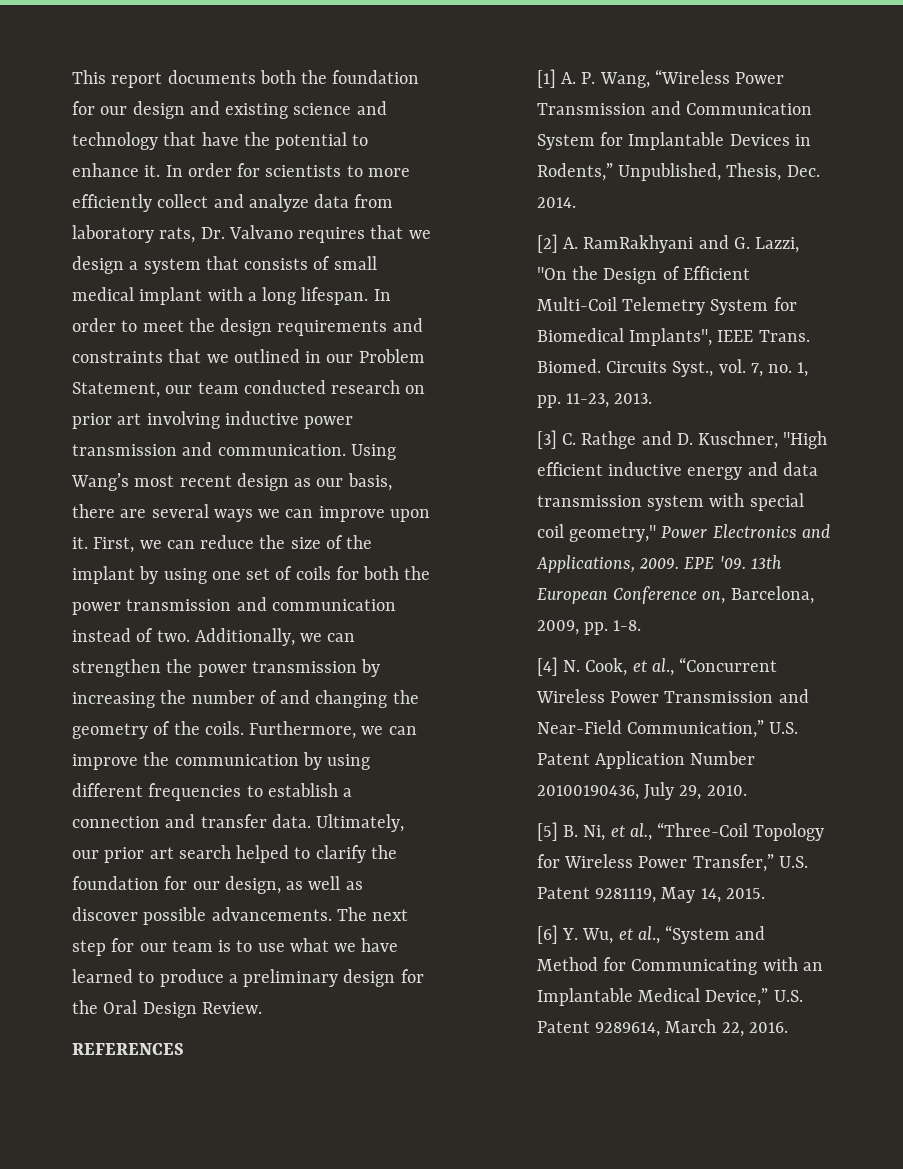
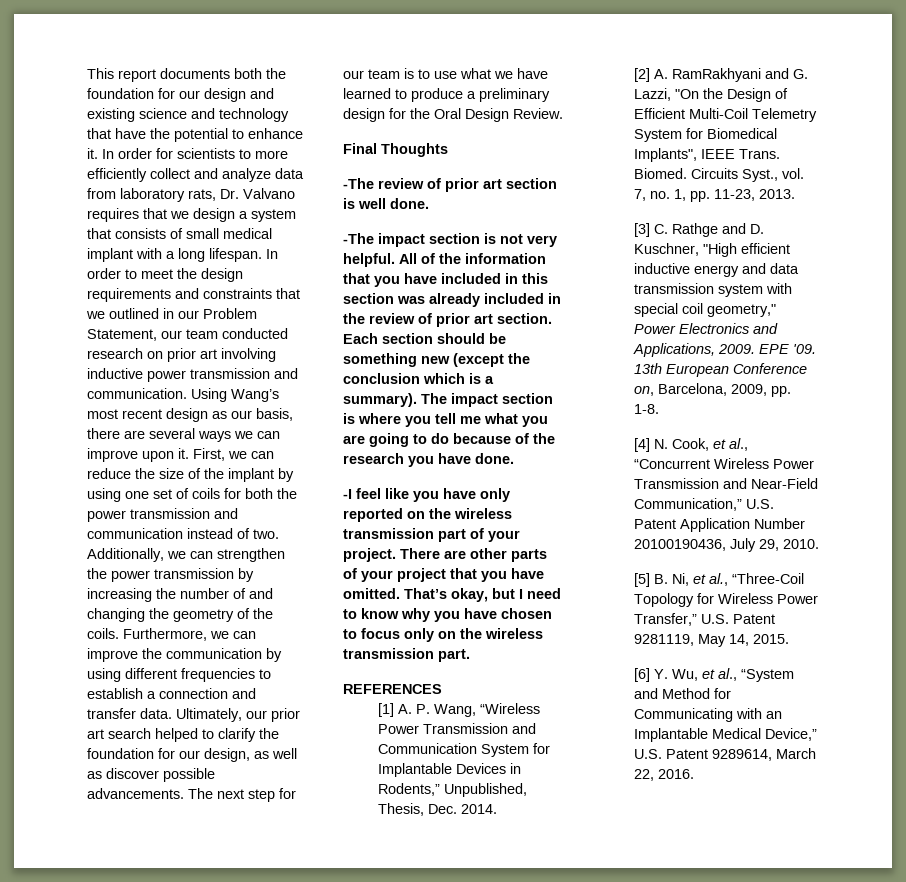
(262, 1008) none -> [343,143,448,157] [343,178,557,192] [343,198,429,209] [343,233,557,247] [343,253,546,267] [343,273,548,287] [343,293,561,307] [343,313,552,327] [343,333,506,344] [343,353,530,367] [343,373,494,384] [343,393,553,407] [343,413,548,427] [343,433,555,447] [343,453,514,467] [343,488,510,502] [343,508,512,522] [343,528,520,542] [343,548,547,562] [343,568,544,582] [343,588,561,602] [343,608,552,622] [343,628,543,642] [343,648,470,662] // Final Thoughts // -The review of prior art section is well done. // -The impact section is not very helpful. All of the information that you have included in this section was already included in the review of prior art section. Each section should be something new (except the conclusion which is a summary). The impact section is where you tell me what you are going to do because of the research you have done. // -I feel like you have only reported on the wireless transmission part of your project. There are other parts of your project that you have omitted. That’s okay, but I need to know why you have chosen to focus only on the wireless transmission part.

